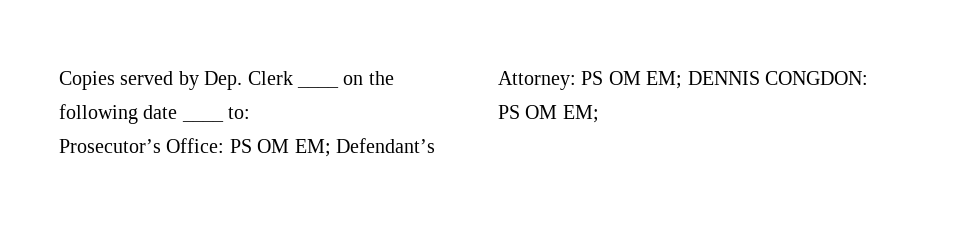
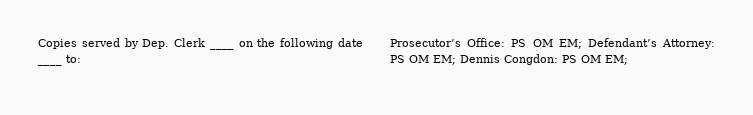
[687,71,868,85] DENNIS CONGDON: -> [460,54,558,65] Dennis Congdon:

